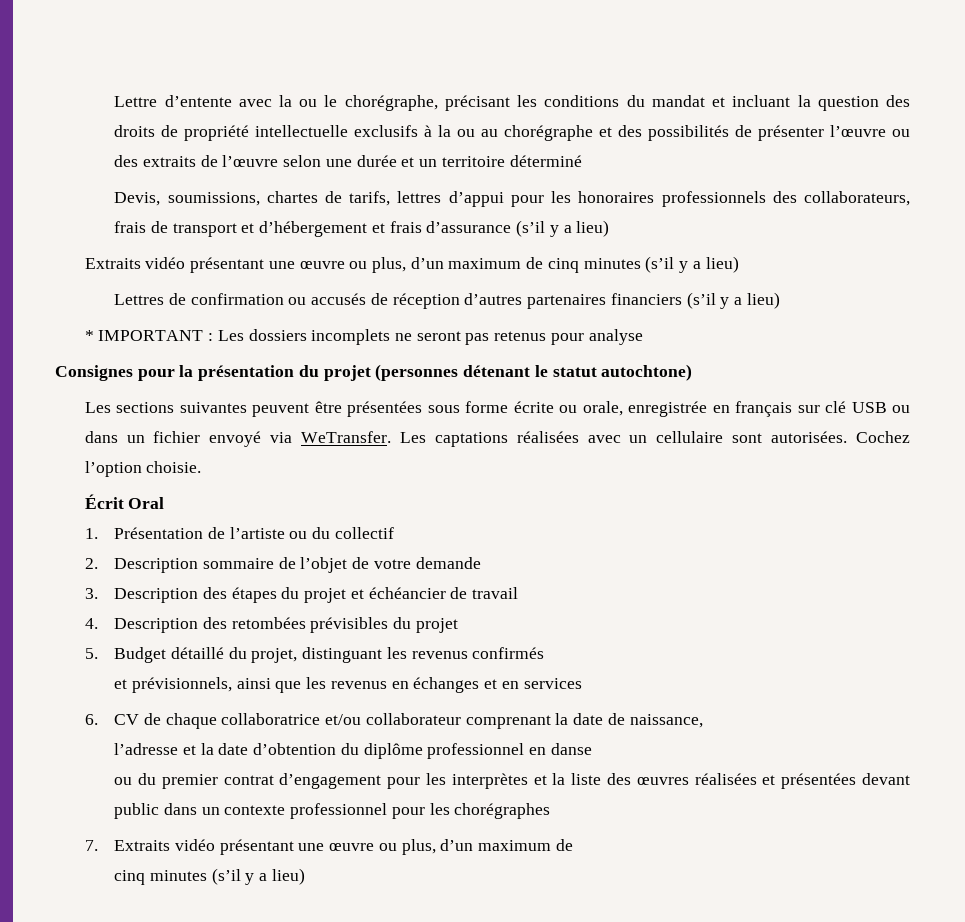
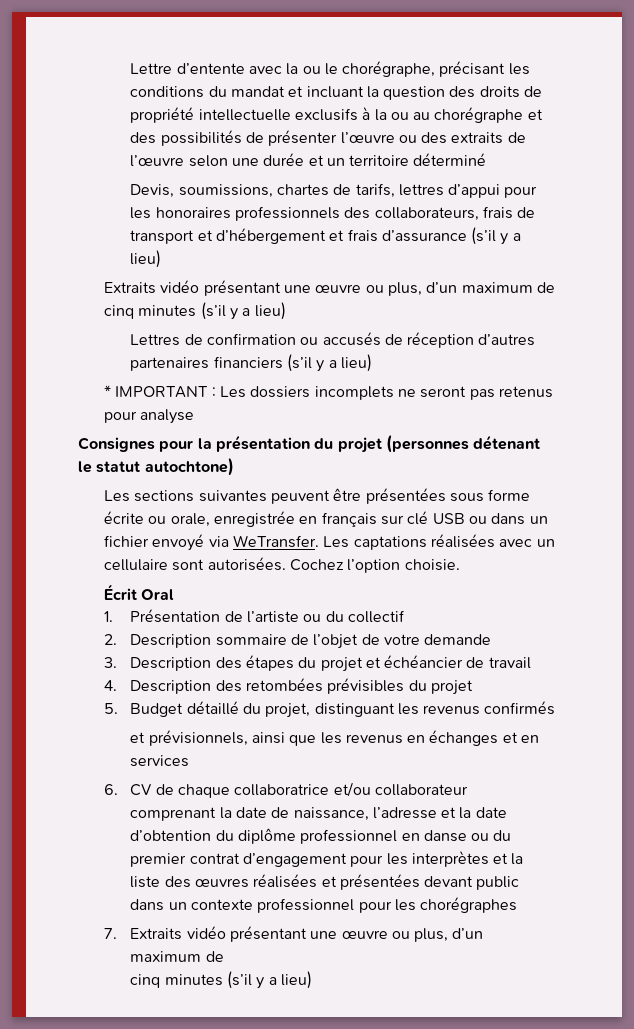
(703, 721) // -> (369, 814) none
(592, 749) // -> (467, 836) none

